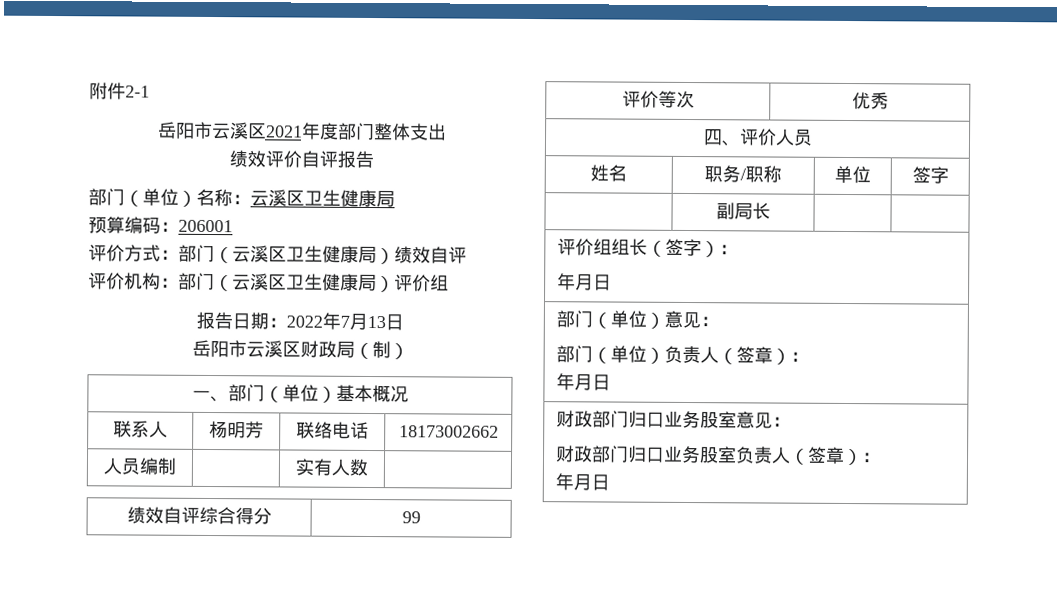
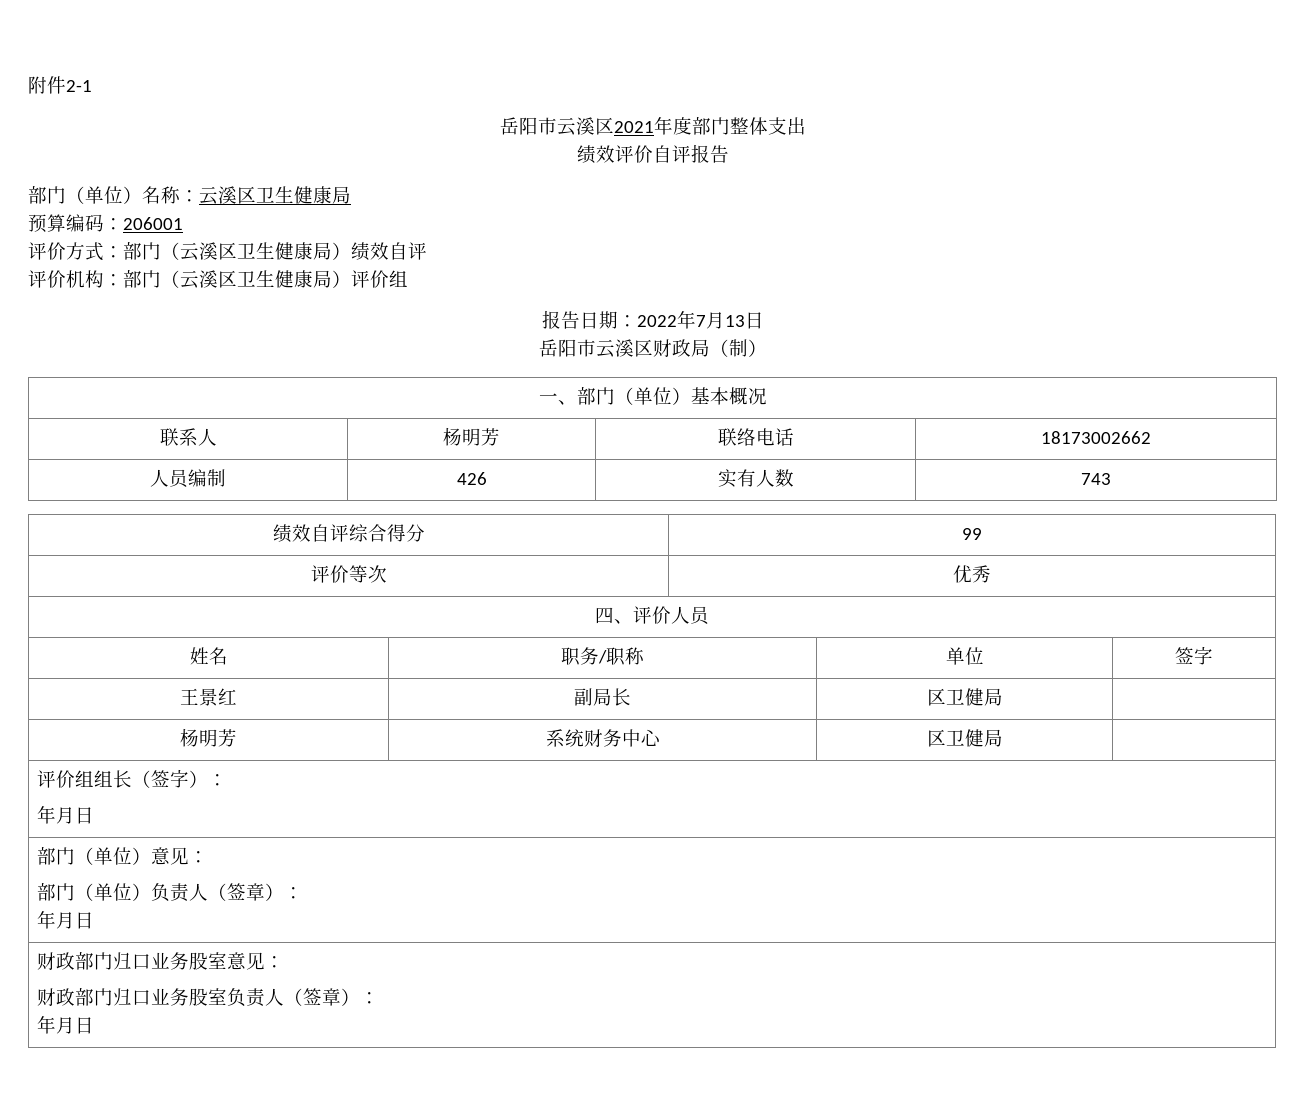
(177, 466) none -> [456,472,487,485] 426
(368, 467) none -> [1080,473,1111,485] 743
(949, 175) none -> [180,688,237,706] 王景红
(771, 211) none -> [926,688,1003,706] [180,728,237,747] [545,729,661,747] [926,729,1003,747] 区卫健局 | // 杨明芳 | 系统财务中心 | 区卫健局

